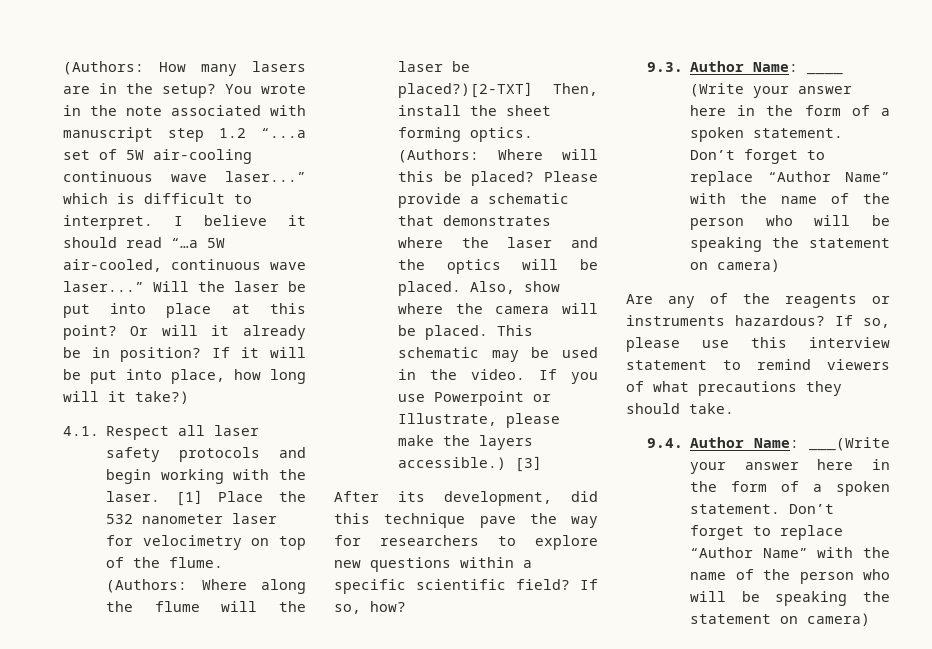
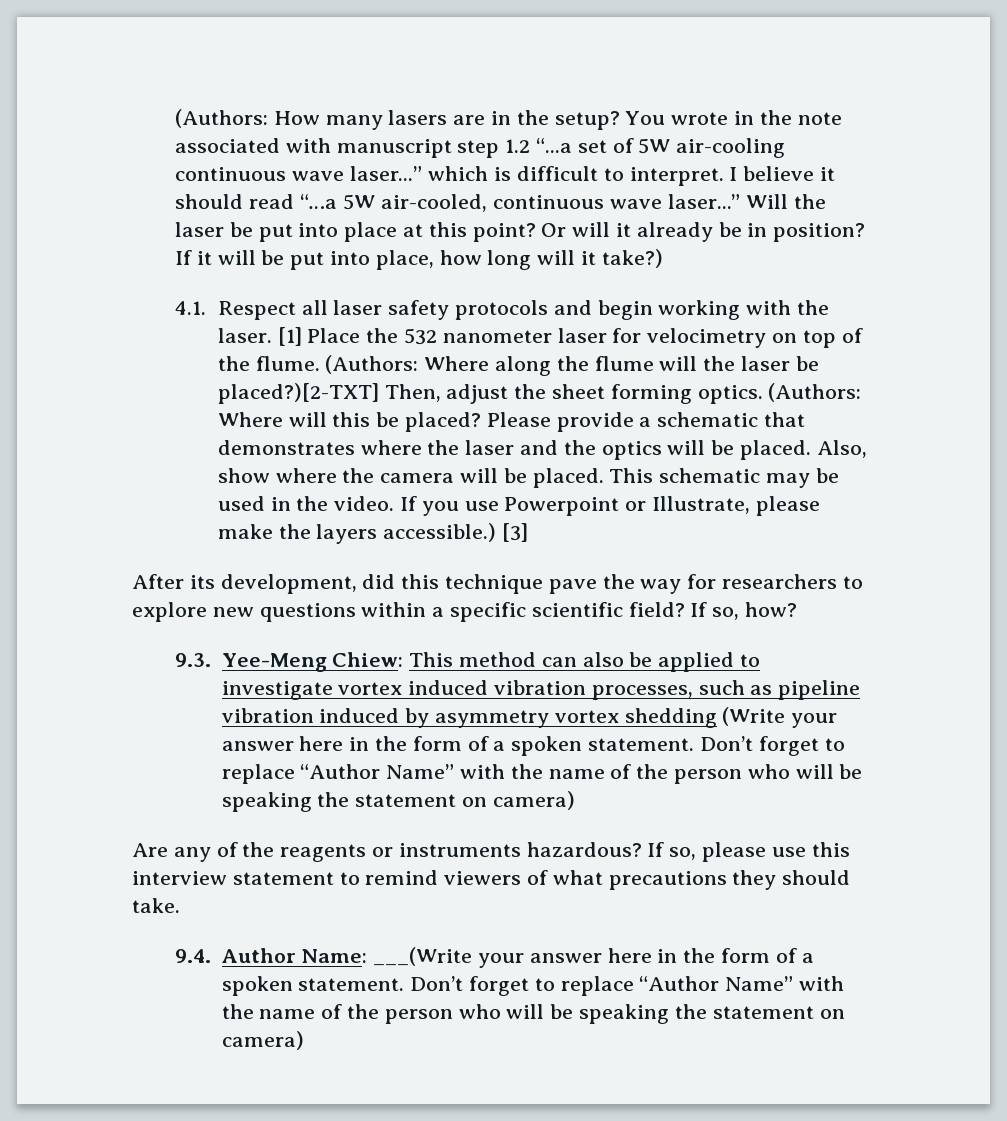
[398,105,462,116] install -> [446,384,509,404] adjust
[690,61,799,72] [807,72,844,75] Author Name: ____ -> [221,652,761,672] [221,680,861,700] [221,708,717,728] Yee-Meng Chiew: This method can also be applied to investigate vortex induced vibration processes, such as pipeline vibration induced by asymmetry vortex shedding

